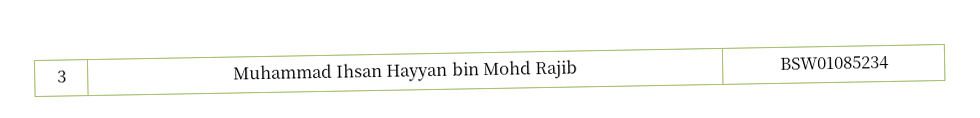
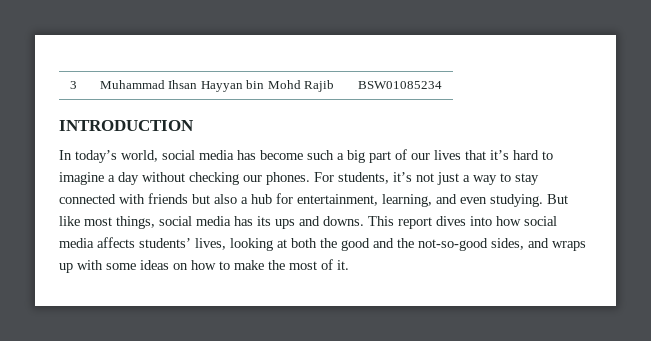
(889, 62) none -> [59,120,194,131] [59,149,553,163] [59,172,539,185] [59,193,568,207] [59,216,557,229] [59,237,586,251] [59,259,349,273] // INTRODUCTION // In today’s world, social media has become such a big part of our lives that it’s hard to imagine a day without checking our phones. For students, it’s not just a way to stay connected with friends but also a hub for entertainment, learning, and even studying. But like most things, social media has its ups and downs. This report dives into how social media affects students’ lives, looking at both the good and the not-so-good sides, and wraps up with some ideas on how to make the most of it.

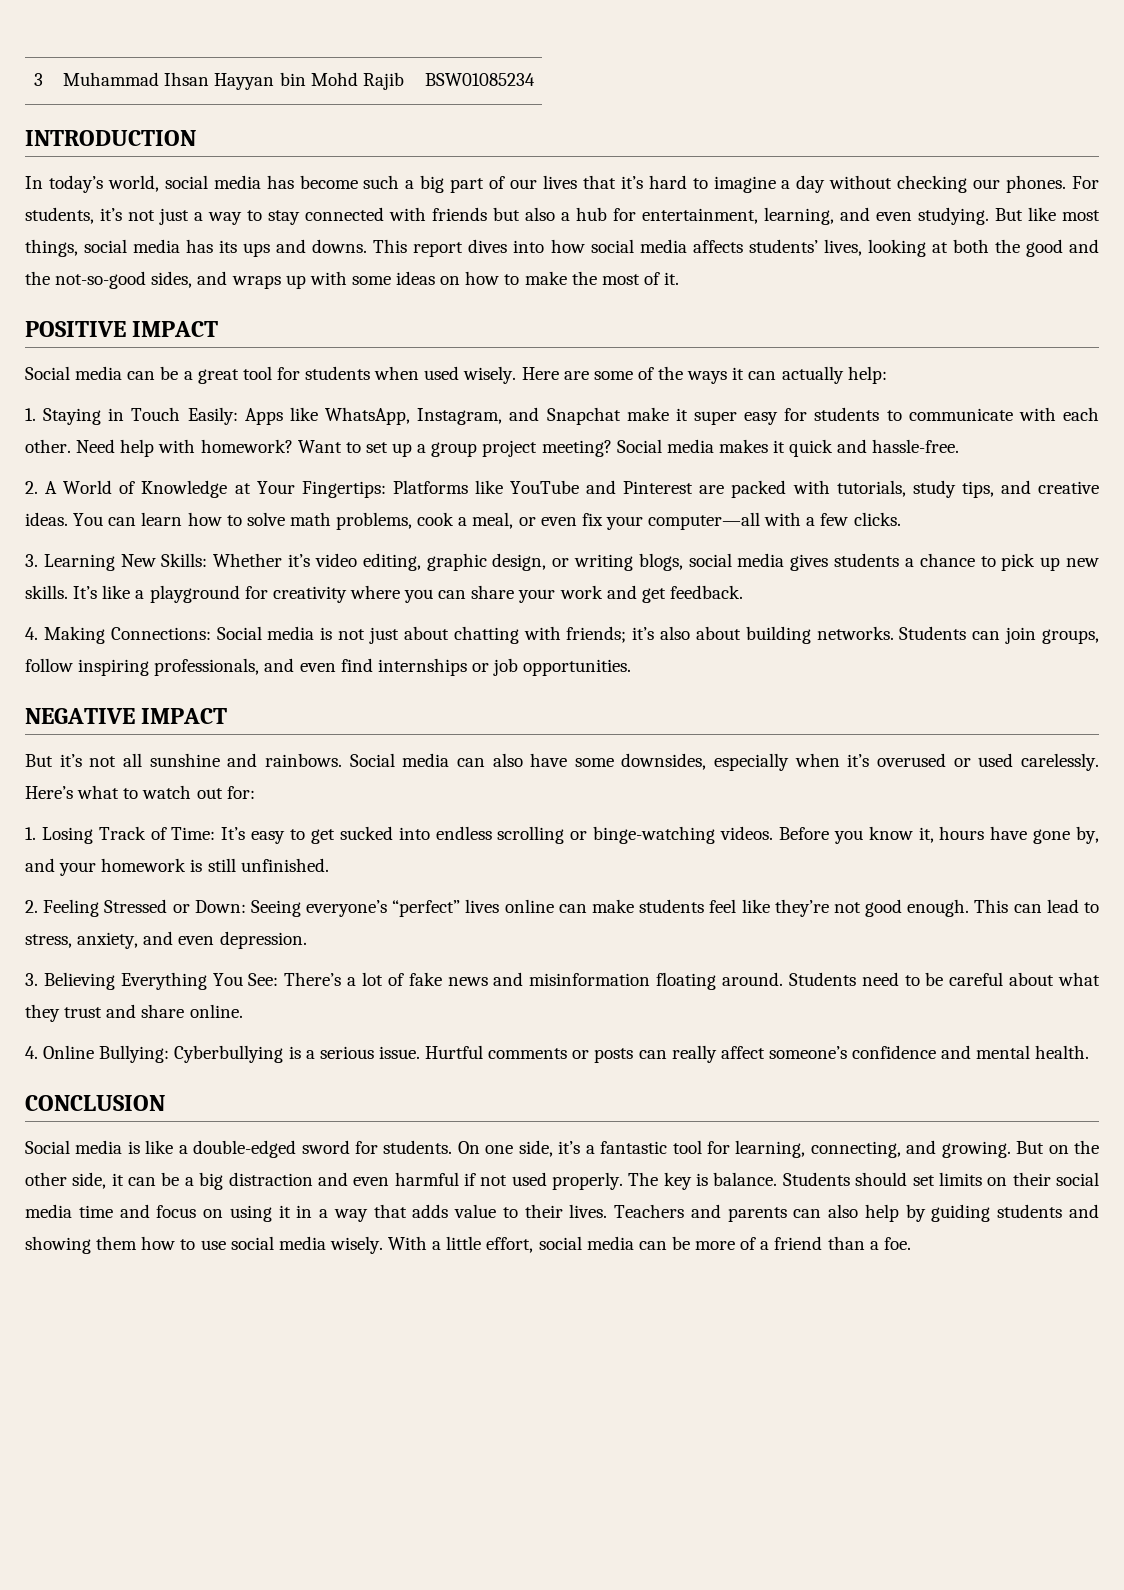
(349, 265) none -> [25,321,219,337] [25,366,887,384] [25,407,1099,425] [25,439,960,457] [25,480,1100,498] [25,512,901,530] [25,553,1099,571] [25,585,743,603] [25,626,1100,644] [25,658,632,676] [25,708,228,724] [25,753,1099,771] [25,785,255,799] [25,826,1099,844] [25,858,329,876] [25,899,1099,917] [25,931,307,949] [25,972,1101,990] [25,1004,243,1022] [25,1045,1090,1063] [25,1095,165,1111] [25,1140,1099,1158] [25,1172,1100,1190] [25,1204,1099,1222] [25,1236,911,1254] // POSITIVE IMPACT // Social media can be a great tool for students when used wisely. Here are some of the ways it can actually help: // 1. Staying in Touch Easily: Apps like WhatsApp, Instagram, and Snapchat make it super easy for students to communicate with each other. Need help with homework? Want to set up a group project meeting? Social media makes it quick and hassle-free. // 2. A World of Knowledge at Your Fingertips: Platforms like YouTube and Pinterest are packed with tutorials, study tips, and creative ideas. You can learn how to solve math problems, cook a meal, or even fix your computer—all with a few clicks. // 3. Learning New Skills: Whether it’s video editing, graphic design, or writing blogs, social media gives students a chance to pick up new skills. It’s like a playground for creativity where you can share your work and get feedback. // 4. Making Connections: Social media is not just about chatting with friends; it’s also about building networks. Students can join groups, follow inspiring professionals, and even find internships or job opportunities. // NEGATIVE IMPACT // But it’s not all sunshine and rainbows. Social media can also have some downsides, especially when it’s overused or used carelessly. Here’s what to watch out for: // 1. Losing Track of Time: It’s easy to get sucked into endless scrolling or binge-watching videos. Before you know it, hours have gone by, and your homework is still unfinished. // 2. Feeling Stressed or Down: Seeing everyone’s “perfect” lives online can make students feel like they’re not good enough. This can lead to stress, anxiety, and even depression. // 3. Believing Everything You See: There’s a lot of fake news and misinformation floating around. Students need to be careful about what they trust and share online. // 4. Online Bullying: Cyberbullying is a serious issue. Hurtful comments or posts can really affect someone’s confidence and mental health. // CONCLUSION // Social media is like a double-edged sword for students. On one side, it’s a fantastic tool for learning, connecting, and growing. But on the other side, it can be a big distraction and even harmful if not used properly. The key is balance. Students should set limits on their social media time and focus on using it in a way that adds value to their lives. Teachers and parents can also help by guiding students and showing them how to use social media wisely. With a little effort, social media can be more of a friend than a foe.

